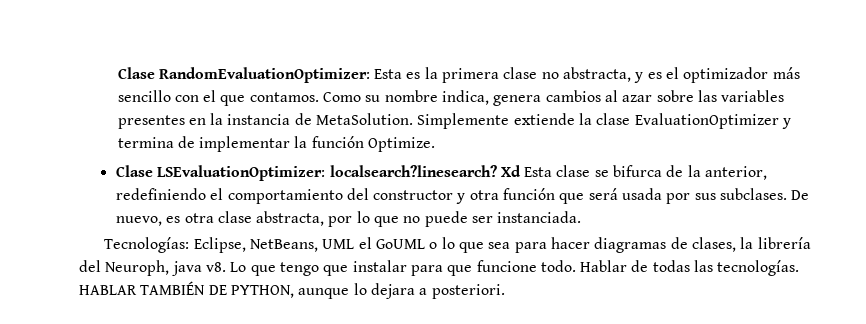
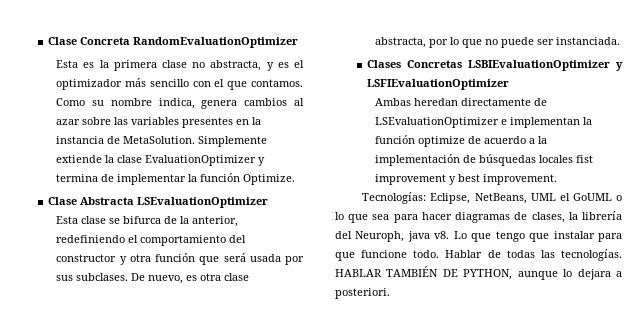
[117,67,370,83] Clase RandomEvaluationOptimizer: -> [48,37,299,48] Clase Concreta RandomEvaluationOptimizer //
[157,165,521,181] LSEvaluationOptimizer: localsearch?linesearch? Xd -> [80,197,269,208] Abstracta LSEvaluationOptimizer //
(582, 217) none -> [367,60,623,71] [367,79,510,90] [375,98,548,106] [375,117,593,128] [375,135,548,147] [375,154,594,166] [375,174,558,185] // Clases Concretas LSBIEvaluationOptimizer y LSFIEvaluationOptimizer // Ambas heredan directamente de LSEvaluationOptimizer e implementan la función optimize de acuerdo a la implementación de búsquedas locales fist improvement y best improvement.

